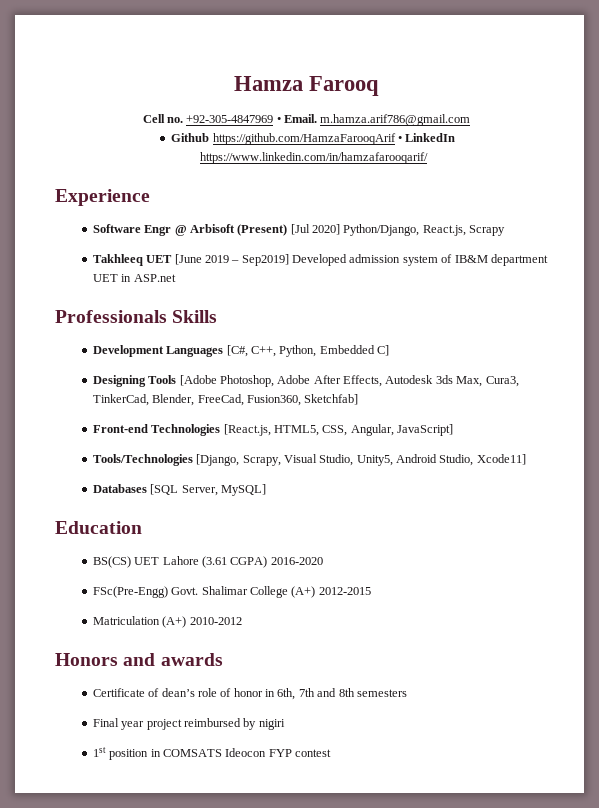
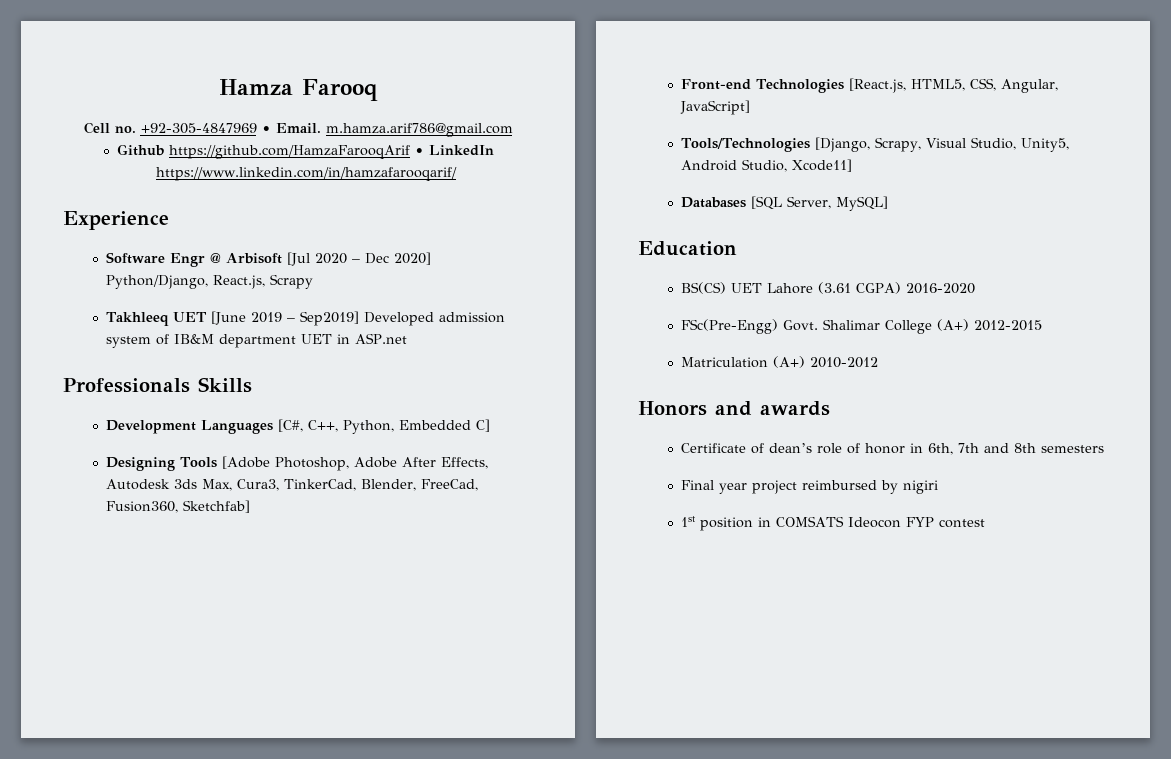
[237,224,310,236] (Present) [Jul -> [287,252,390,266] [Jul 2020 – Dec

